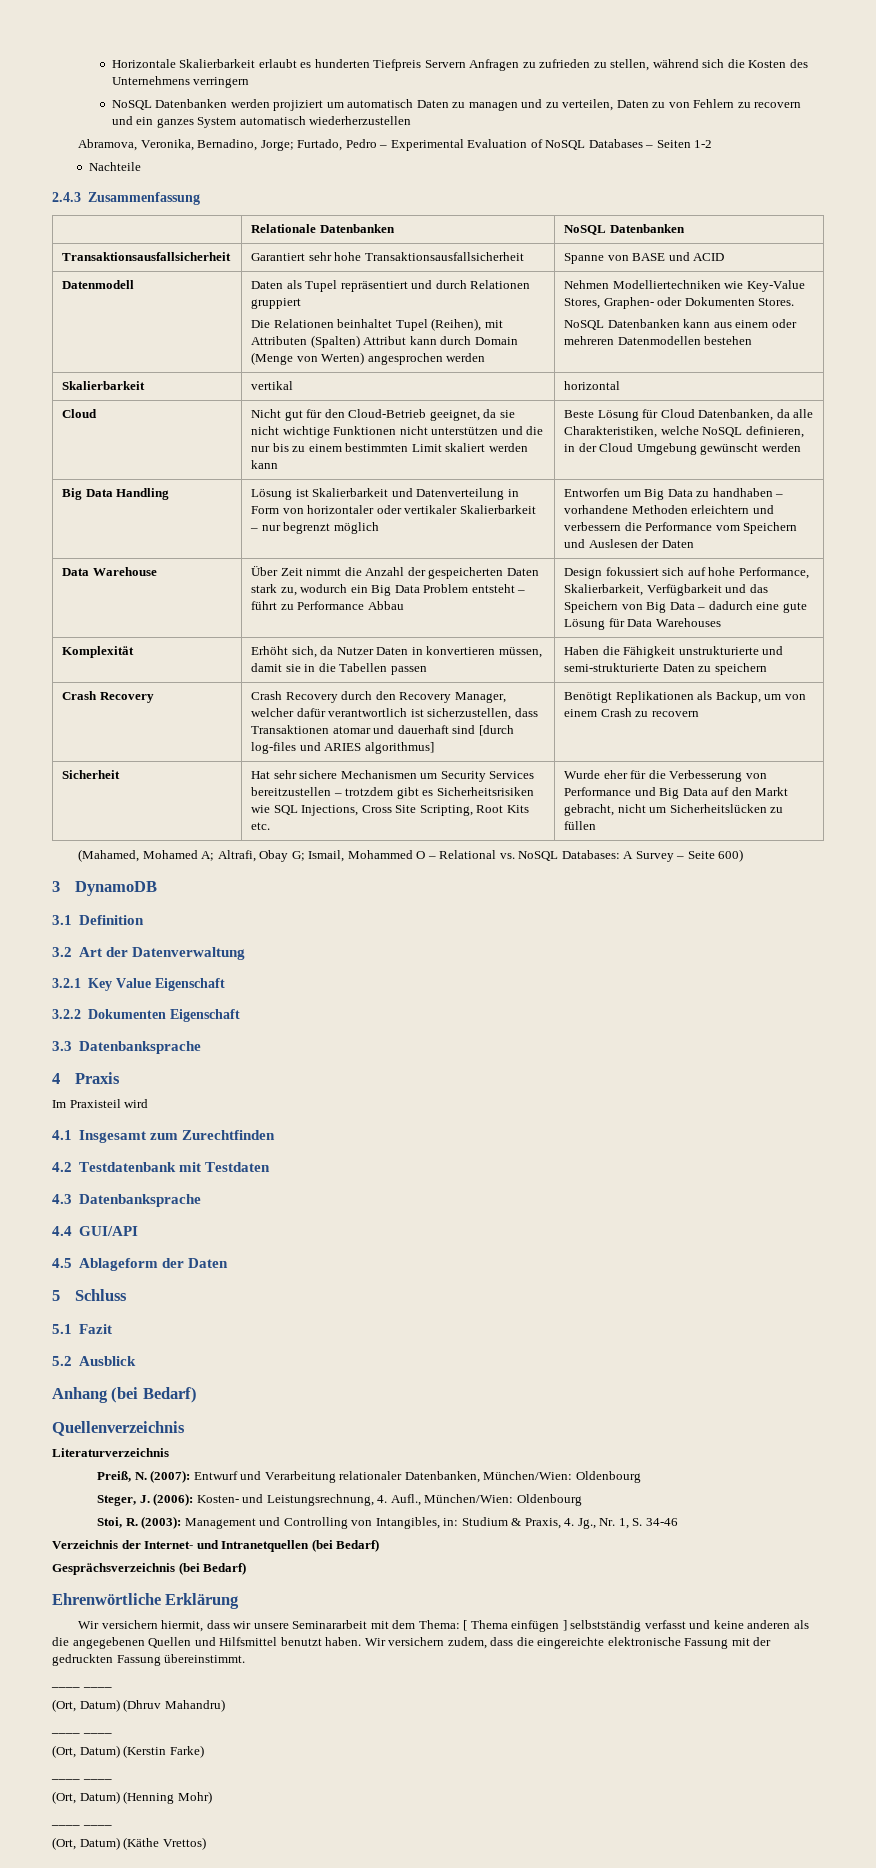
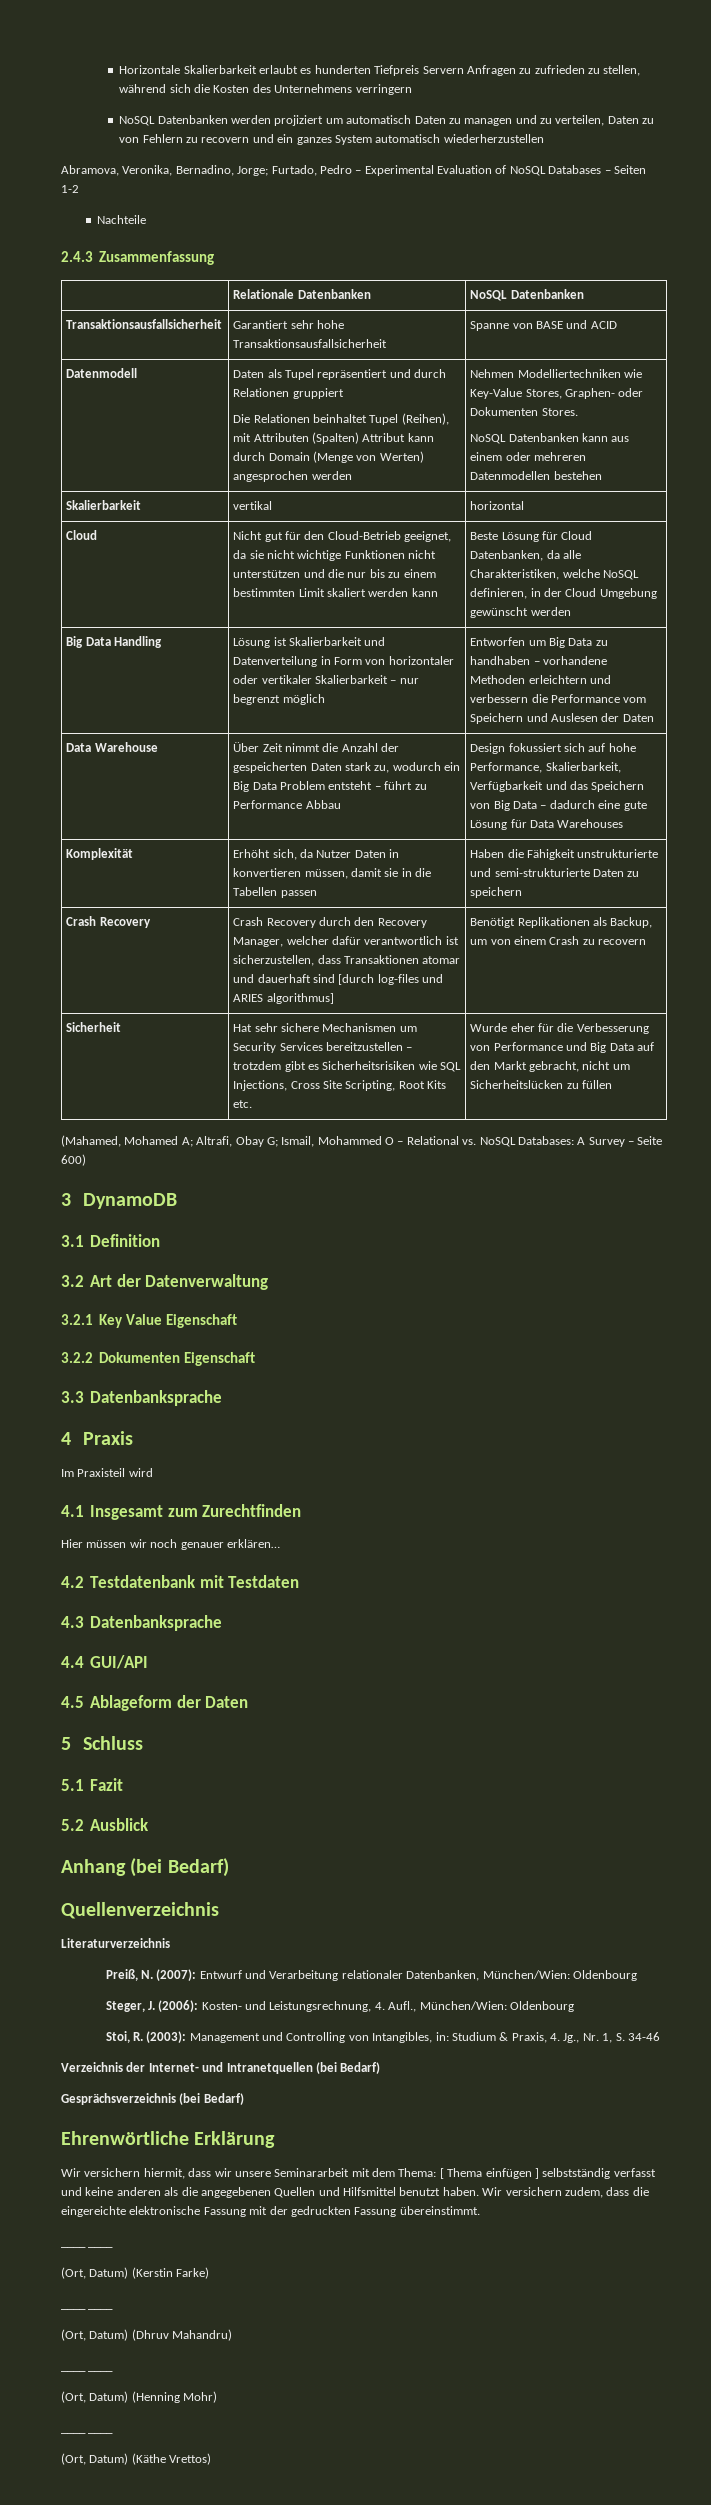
(275, 1135) none -> [61,1539,280,1550] // Hier müssen wir noch genauer erklären…
[123,1699,225,1712] [51,1732,112,1734] [52,1745,204,1758] (Dhruv Mahandru) // ____ ____ // (Ort, Datum) (Kerstin Farke) -> [131,2267,210,2279] [61,2308,114,2310] [61,2329,233,2341] (Kerstin Farke) // ____ ____ // (Ort, Datum) (Dhruv Mahandru)

